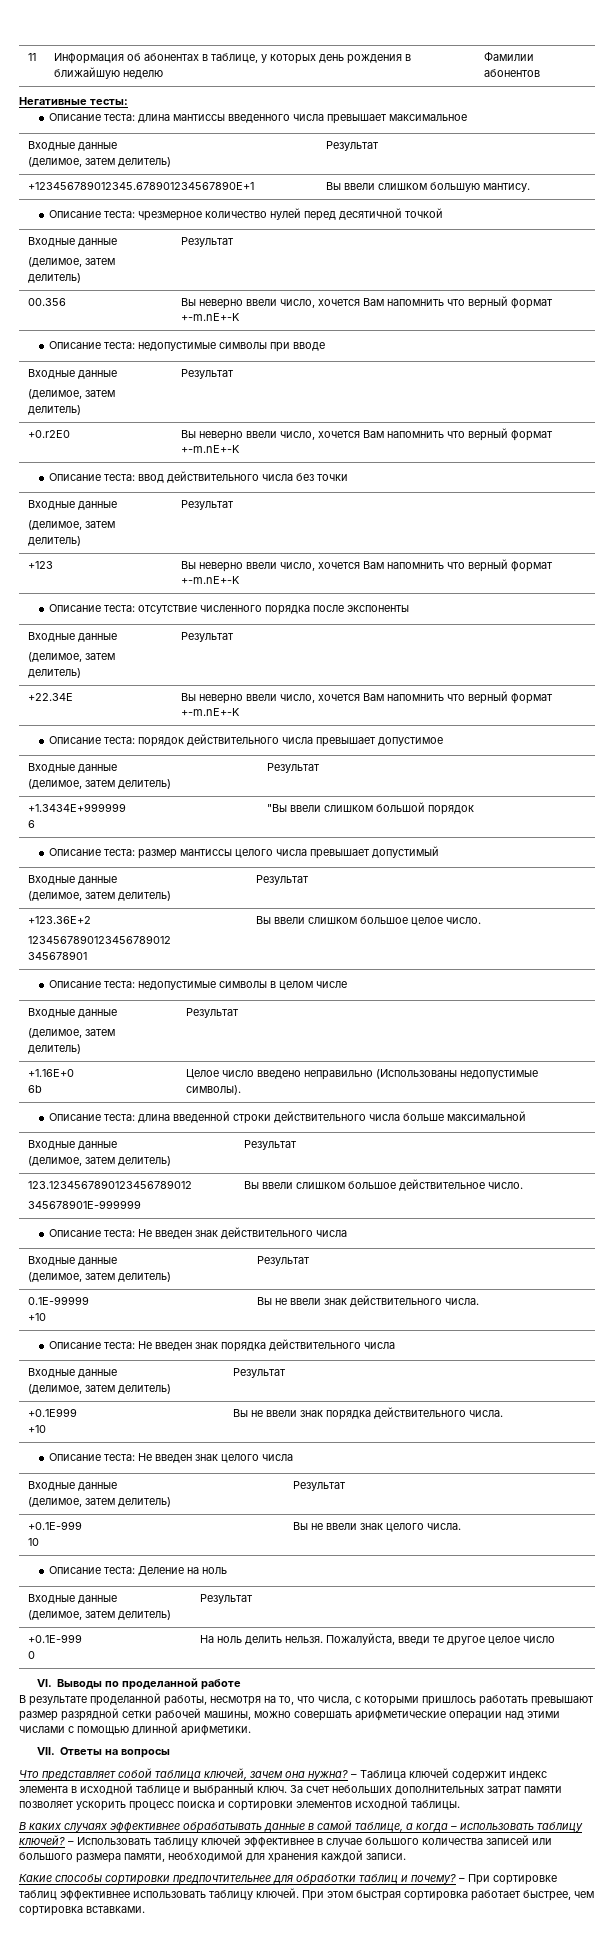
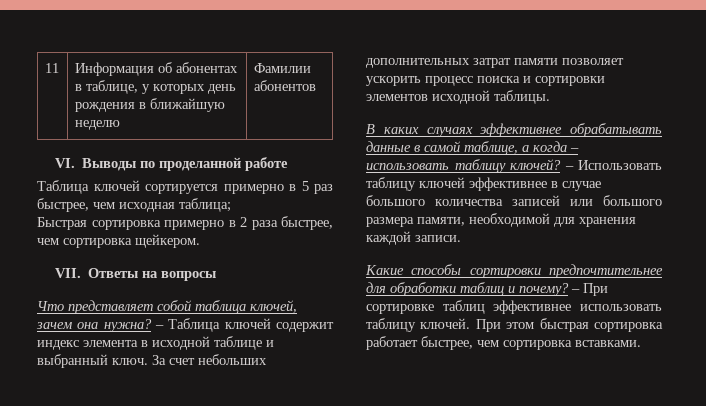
[19,97,128,105] [48,113,467,124] [27,141,117,151] [27,157,171,167] [325,141,379,151] [27,181,254,190] [325,182,530,192] [48,208,443,221] [27,237,117,247] [27,257,115,267] [27,273,81,283] [180,237,234,247] [27,298,66,306] [180,296,553,309] [180,313,240,321] [48,341,325,352] [27,369,117,379] [27,389,115,399] [27,405,81,415] [180,369,234,379] [27,430,70,438] [180,428,553,441] [180,445,240,453] [48,471,348,483] [27,500,117,510] [27,520,115,530] [27,536,81,546] [180,500,234,510] [27,561,53,569] [180,559,553,572] [180,576,240,584] [48,604,409,615] [27,632,117,642] [27,652,115,662] [27,668,81,678] [180,632,234,642] [27,693,73,701] [180,691,553,704] [180,708,240,716] [48,734,443,747] [27,763,117,773] [27,779,171,789] [266,763,320,773] [27,803,126,812] [27,820,35,828] [266,802,474,815] [48,846,439,859] [27,875,117,885] [27,891,171,901] [255,875,309,885] [27,916,91,924] [27,935,171,944] [27,951,87,960] [255,916,481,926] [48,980,347,990] [27,1008,117,1018] [27,1028,115,1038] [27,1044,81,1054] [185,1008,239,1018] [27,1069,74,1077] [27,1085,42,1093] [185,1069,538,1080] [185,1085,241,1095] [48,1111,526,1124] [27,1140,117,1150] [27,1156,171,1166] [243,1140,297,1150] [27,1180,192,1189] [27,1200,141,1209] [243,1179,523,1191] [48,1227,347,1239] [27,1256,117,1266] [27,1272,171,1282] [256,1256,310,1266] [27,1296,89,1305] [27,1313,46,1321] [256,1295,479,1307] [48,1339,395,1352] [27,1368,117,1378] [27,1384,171,1394] [232,1368,286,1378] [27,1408,77,1417] [27,1425,46,1433] [232,1407,503,1420] [48,1453,293,1463] [27,1481,117,1491] [27,1497,171,1507] [292,1481,346,1491] [27,1521,82,1530] [27,1538,39,1546] [292,1522,461,1532] [48,1566,227,1576] [27,1594,117,1604] [27,1610,171,1620] [199,1594,253,1604] [27,1634,82,1643] [27,1651,35,1659] [199,1633,555,1646] // Негативные тесты: // Описание теста: длина мантиссы введенного числа превышает максимальное // Входные данные // (делимое, затем делитель) | Результат // +123456789012345.678901234567890E+1 | Вы ввели слишком большую мантису. // Описание теста: чрезмерное количество нулей перед десятичной точкой // Входные данные // (делимое, затем делитель) | Результат // 00.356 | Вы неверно ввели число, хочется Вам напомнить что верный формат +-m.nЕ+-K // Описание теста: недопустимые символы при вводе // Входные данные // (делимое, затем делитель) | Результат // +0.r2E0 | Вы неверно ввели число, хочется Вам напомнить что верный формат +-m.nЕ+-K // Описание теста: ввод действительного числа без точки // Входные данные // (делимое, затем делитель) | Результат // +123 | Вы неверно ввели число, хочется Вам напомнить что верный формат +-m.nЕ+-K // Описание теста: отсутствие численного порядка после экспоненты // Входные данные // (делимое, затем делитель) | Результат // +22.34E | Вы неверно ввели число, хочется Вам напомнить что верный формат +-m.nЕ+-K // Описание теста: порядок действительного числа превышает допустимое // Входные данные // (делимое, затем делитель) | Результат // +1.3434E+999999 // 6 | "Вы ввели слишком большой порядок // Описание теста: размер мантиссы целого числа превышает допустимый // Входные данные // (делимое, затем делитель) | Результат // +123.36Е+2 // 1234567890123456789012 // 345678901 | Вы ввели слишком большое целое число. // Описание теста: недопустимые символы в целом числе // Входные данные // (делимое, затем делитель) | Результат // +1.16E+0 // 6b | Целое число введено неправильно (Использованы недопустимые символы). // Описание теста: длина введенной строки действительного числа больше максимальной // Входные данные // (делимое, затем делитель) | Результат // 123.1234567890123456789012 // 345678901E-999999 | Вы ввели слишком большое действительное число. // Описание теста: Не введен знак действительного числа // Входные данные // (делимое, затем делитель) | Результат // 0.1E-99999 // +10 | Вы не ввели знак действительного числа. // Описание теста: Не введен знак порядка действительного числа // Входные данные // (делимое, затем делитель) | Результат // +0.1E999 // +10 | Вы не ввели знак порядка действительного числа. // Описание теста: Не введен знак целого числа // Входные данные // (делимое, затем делитель) | Результат // +0.1E-999 // 10 | Вы не ввели знак целого числа. // Описание теста: Деление на ноль // Входные данные // (делимое, затем делитель) | Результат // +0.1E-999 // 0 | На ноль делить нельзя. Пожалуйста, введи те другое целое число -> (316, 85) none
[19,1693,594,1706] [19,1708,560,1721] [19,1723,251,1736] В результате проделанной работы, несмотря на то, что числа, с которыми пришлось работать превышают размер разрядной сетки рабочей машины, можно совершать арифметические операции над этими числами с помощью длинной арифметики. -> [37,180,333,194] [37,198,231,212] [37,216,333,230] [37,234,200,248] Таблица ключей сортируется примерно в 5 раз быстрее, чем исходная таблица; // Быстрая сортировка примерно в 2 раза быстрее, чем сортировка щейкером.

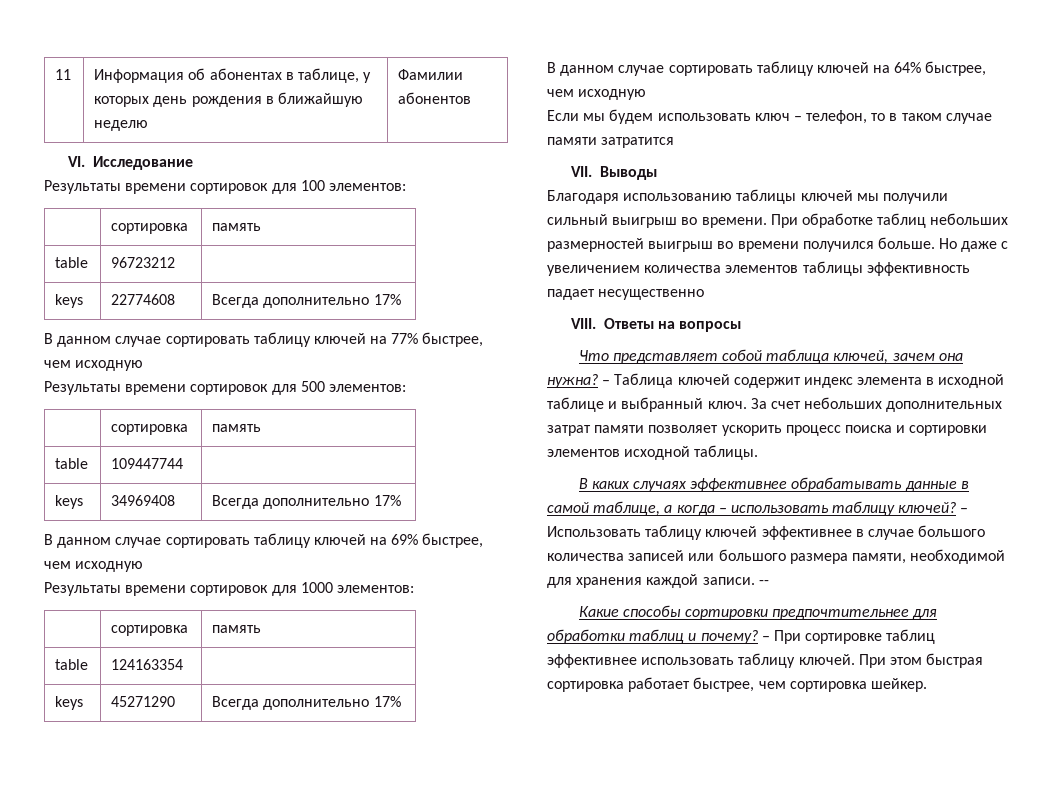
[82,157,289,171] [37,180,333,194] [37,198,231,212] [37,216,333,230] [37,234,200,248] [54,268,81,278] Выводы по проделанной работе // Таблица ключей сортируется примерно в 5 раз быстрее, чем исходная таблица; // Быстрая сортировка примерно в 2 раза быстрее, чем сортировка щейкером. // VII. -> [92,156,193,170] [44,180,406,194] [111,223,189,234] [212,223,262,231] [55,257,89,268] [111,257,176,268] [55,294,84,308] [111,294,176,305] [212,294,401,308] [44,332,484,347] [44,360,144,371] [44,381,406,395] [111,424,189,435] [212,424,262,432] [55,458,89,469] [111,458,184,469] [55,495,84,509] [111,495,176,506] [212,495,401,509] [44,533,484,548] [44,561,144,572] [44,582,414,596] [111,625,189,636] [212,625,262,633] [55,659,89,670] [111,659,184,670] [55,696,84,710] [111,696,176,707] [212,696,401,710] [547,61,987,76] [547,89,647,100] [547,109,992,124] [547,137,675,148] [571,166,657,180] [547,189,948,204] [547,213,1009,228] [547,237,1009,252] [547,261,970,276] [547,289,705,300] [571,318,597,329] Исследование // Результаты времени сортировок для 100 элементов: // | сортировка | память // table | 96723212 | // keys | 22774608 | Всегда дополнительно 17% // В данном случае сортировать таблицу ключей на 77% быстрее, чем исходную // Результаты времени сортировок для 500 элементов: // | сортировка | память // table | 109447744 | // keys | 34969408 | Всегда дополнительно 17% // В данном случае сортировать таблицу ключей на 69% быстрее, чем исходную // Результаты времени сортировок для 1000 элементов: // | сортировка | память // table | 124163354 | // keys | 45271290 | Всегда дополнительно 17% // В данном случае сортировать таблицу ключей на 64% быстрее, чем исходную // Если мы будем использовать ключ – телефон, то в таком случае памяти затратится // VII. Выводы // Благодаря использованию таблицы ключей мы получили сильный выигрыш во времени. При обработке таблиц небольших размерностей выигрыш во времени получился больше. Но даже с увеличением количества элементов таблицы эффективность падает несущественно // VIII.
(461, 238) none -> [758,580,769,585] --
[575,340,641,347] вставками. -> [870,678,927,692] шейкер.

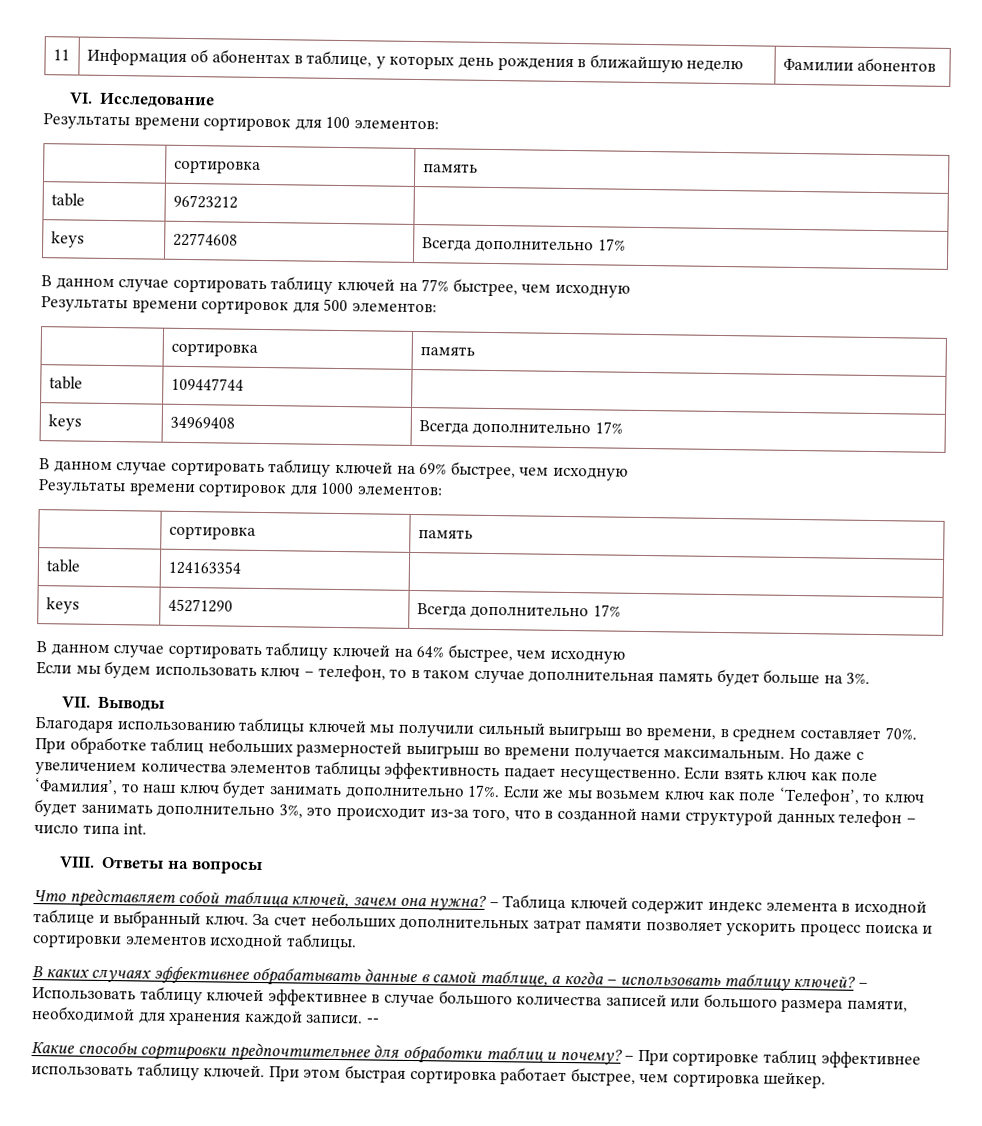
[547,137,675,148] памяти затратится -> [528,668,871,687] дополнительная память будет больше на 3%.
[701,217,767,228] времени. -> [646,727,917,743] времени, в среднем составляет 70%.
[802,237,935,252] получился больше. -> [573,747,786,762] получается максимальным.
[598,289,705,300] несущественно -> [559,766,879,783] [34,777,926,806] [34,799,916,828] [34,823,148,835] несущественно. Если взять ключ как поле ‘Фамилия’, то наш ключ будет занимать дополнительно 17%. Если же мы возьмем ключ как поле ‘Телефон’, то ключ будет занимать дополнительно 3%, это происходит из-за того, что в созданной нами структурой данных телефон – число типа int.

